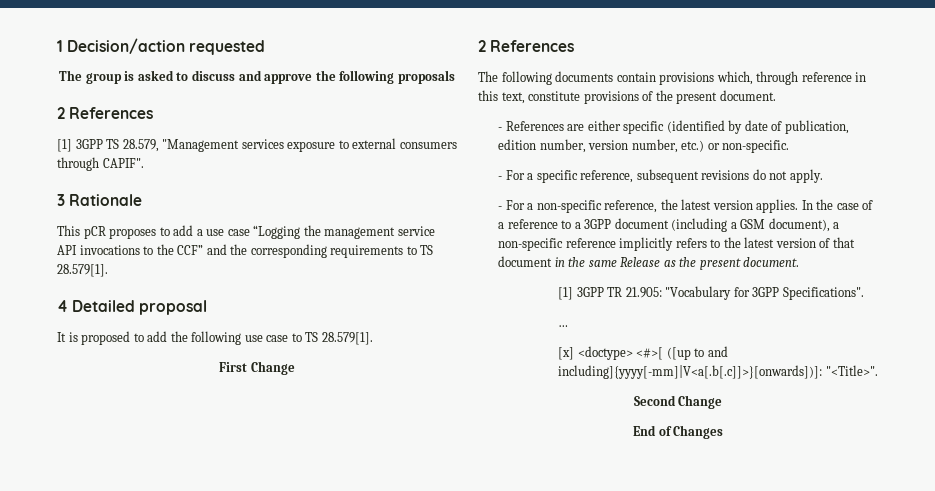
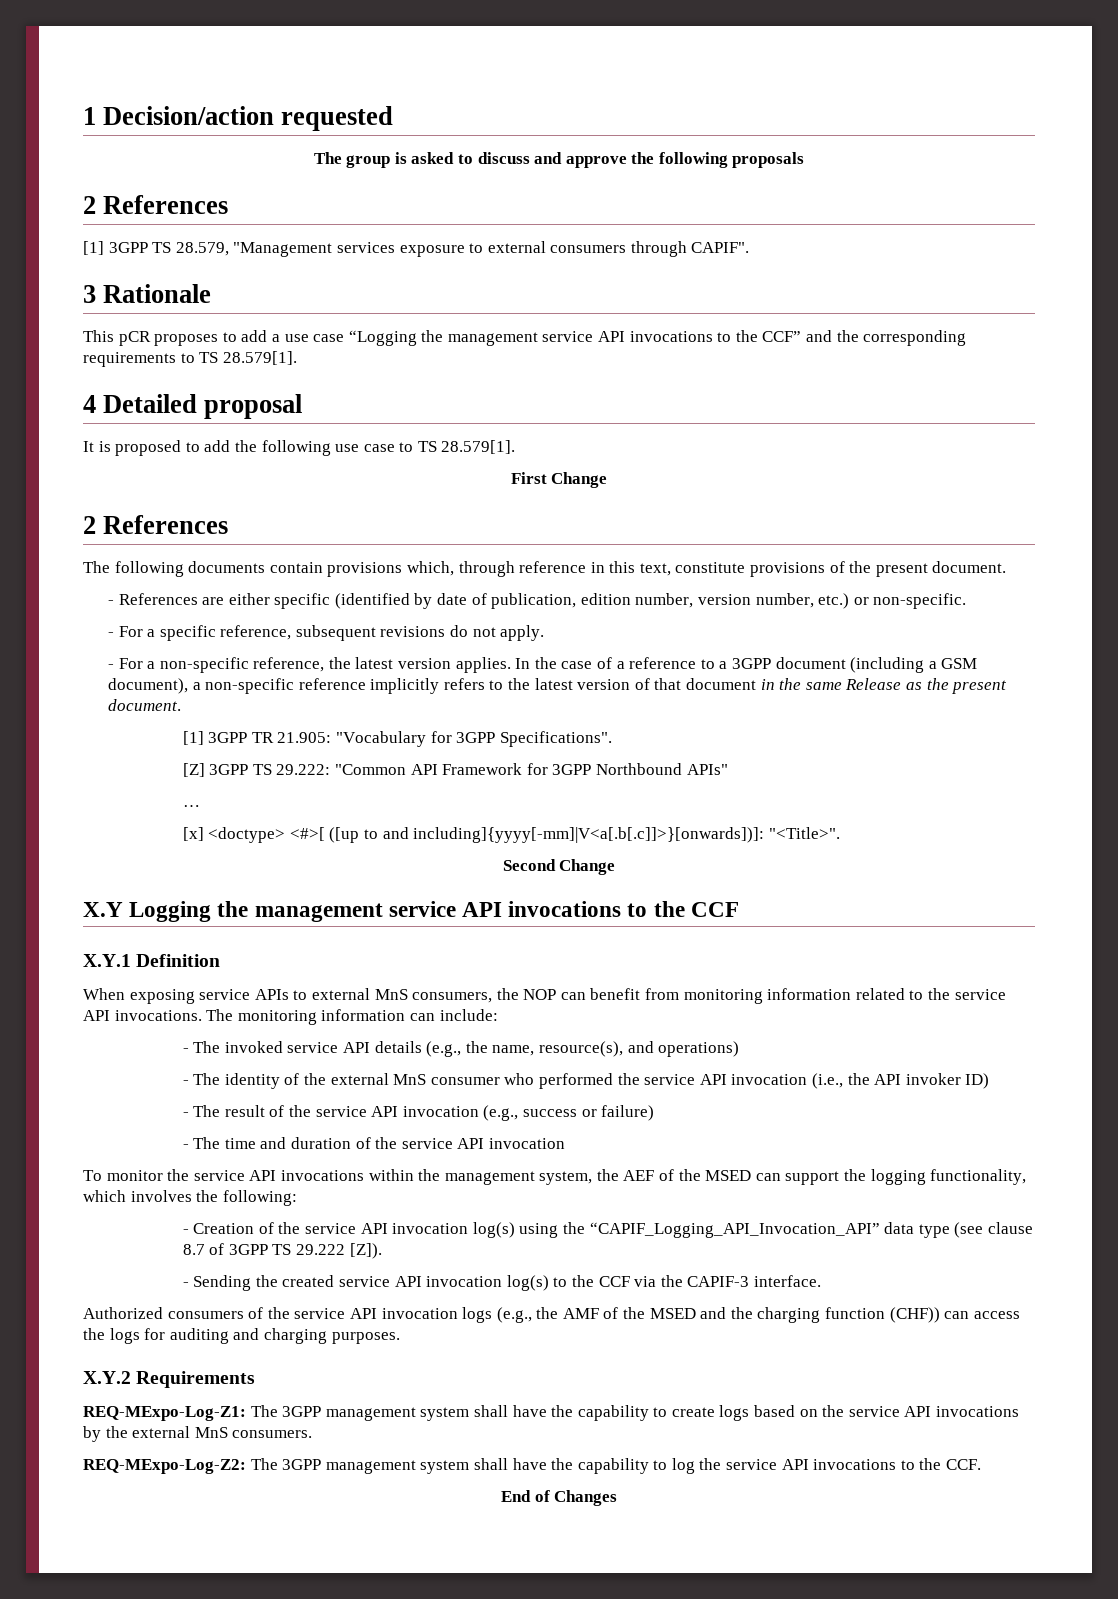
(864, 293) none -> [182,763,728,777] // [Z] 3GPP TS 29.222: "Common API Framework for 3GPP Northbound APIs"
(723, 402) none -> [83,901,739,922] [83,954,221,967] [83,988,1006,1004] [83,1009,498,1025] [182,1041,740,1057] [182,1073,990,1089] [182,1105,655,1121] [182,1137,566,1149] [83,1169,1027,1185] [83,1190,297,1206] [182,1222,1033,1238] [182,1243,382,1259] [182,1275,821,1291] [83,1307,1020,1323] [83,1328,400,1344] [83,1371,256,1388] [83,1405,1020,1421] [83,1426,313,1442] [83,1458,982,1474] // X.Y Logging the management service API invocations to the CCF // X.Y.1 Definition // When exposing service APIs to external MnS consumers, the NOP can benefit from monitoring information related to the service API invocations. The monitoring information can include: // - The invoked service API details (e.g., the name, resource(s), and operations) // - The identity of the external MnS consumer who performed the service API invocation (i.e., the API invoker ID) // - The result of the service API invocation (e.g., success or failure) // - The time and duration of the service API invocation // To monitor the service API invocations within the management system, the AEF of the MSED can support the logging functionality, which involves the following: // - Creation of the service API invocation log(s) using the “CAPIF_Logging_API_Invocation_API” data type (see clause 8.7 of 3GPP TS 29.222 [Z]). // - Sending the created service API invocation log(s) to the CCF via the CAPIF-3 interface. // Authorized consumers of the service API invocation logs (e.g., the AMF of the MSED and the charging function (CHF)) can access the logs for auditing and charging purposes. // X.Y.2 Requirements // REQ-MExpo-Log-Z1: The 3GPP management system shall have the capability to create logs based on the service API invocations by the external MnS consumers. // REQ-MExpo-Log-Z2: The 3GPP management system shall have the capability to log the service API invocations to the CCF.

